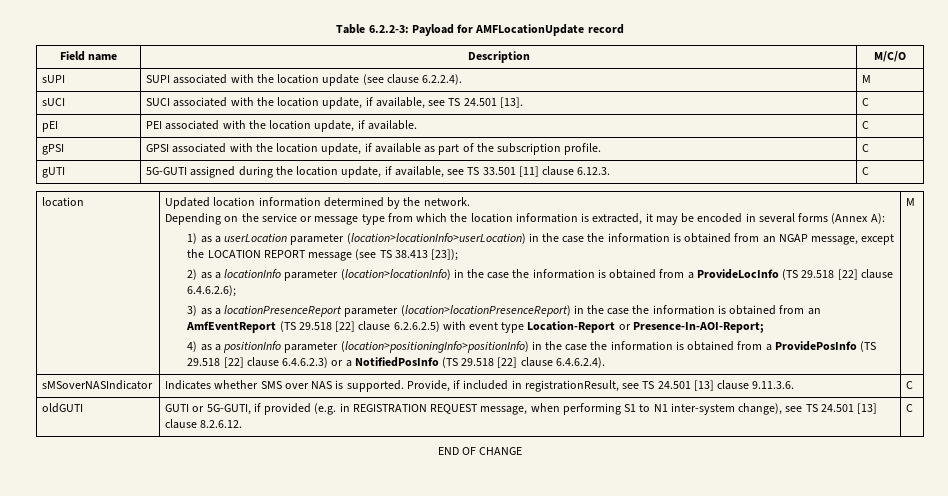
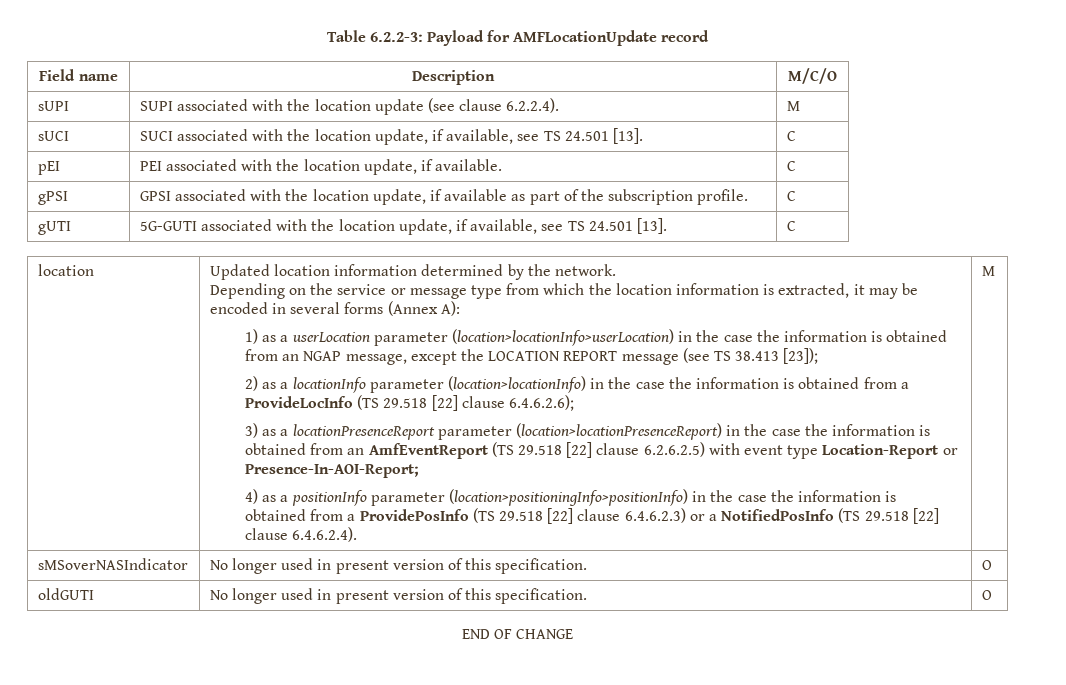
[190,166,611,178] assigned during the location update, if available, see TS 33.501 [11] clause 6.12.3. -> [201,218,667,235] associated with the location update, if available, see TS 24.501 [13].
[165,380,795,392] [906,381,914,389] [42,403,84,413] [165,403,878,415] [165,419,243,429] [906,404,914,412] Indicates whether SMS over NAS is supported. Provide, if included in registrationResult, see TS 24.501 [13] clause 9.11.3.6. | C // oldGUTI | GUTI or 5G-GUTI, if provided (e.g. in REGISTRATION REQUEST message, when performing S1 to N1 inter-system change), see TS 24.501 [13] clause 8.2.6.12. | C -> [209,558,588,574] [981,560,992,570] [37,588,94,600] [209,588,588,604] [981,590,992,600] No longer used in present version of this specification. | O // oldGUTI | No longer used in present version of this specification. | O

